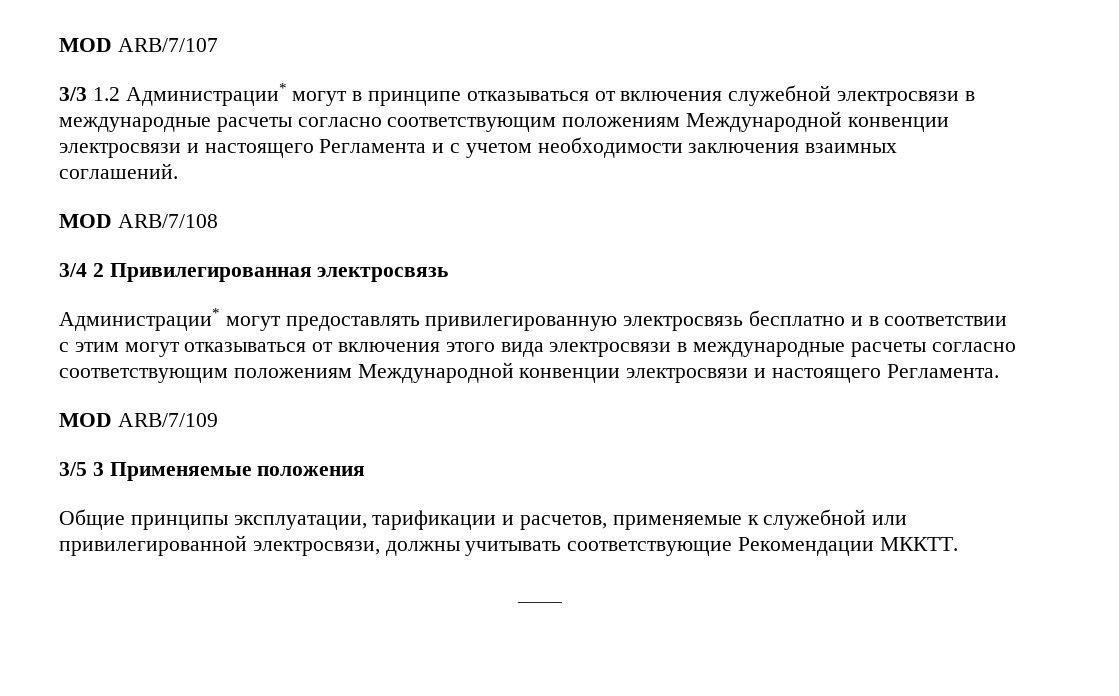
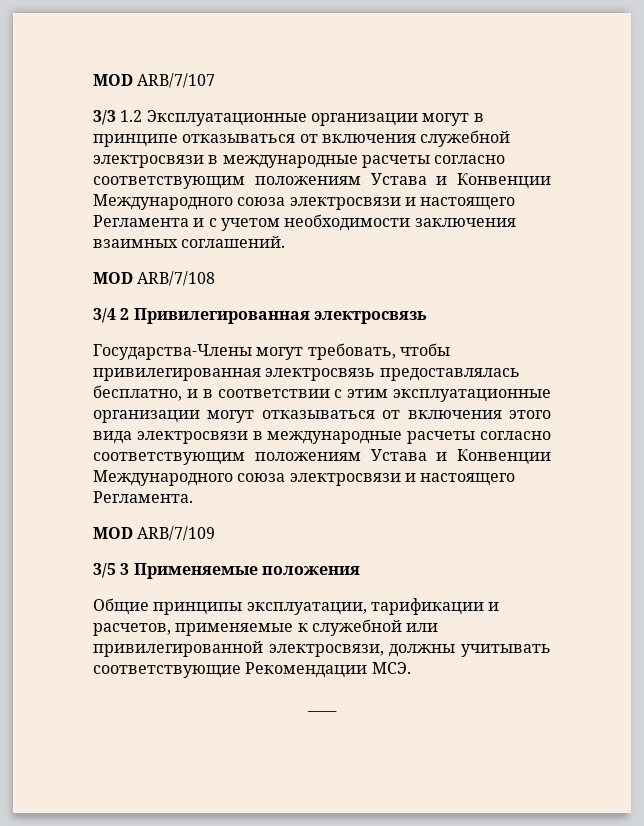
[125,83,287,106] Администрации* -> [146,110,418,126] Эксплуатационные организации
[686,111,949,132] Международной конвенции -> [370,173,551,189] [93,194,286,210] Устава и Конвенции Международного союза
[59,308,846,331] Администрации* могут предоставлять привилегированную электросвязь бесплатно -> [93,343,450,360] [93,368,520,381] [93,385,182,401] Государства-Члены могут требовать, чтобы привилегированная электросвязь предоставлялась бесплатно,
(119, 347) none -> [393,389,551,402] [93,410,200,423] эксплуатационные организации
[357,362,621,383] Международной конвенции -> [370,449,551,465] [93,470,286,486] Устава и Конвенции Международного союза
[879,537,958,551] МККТТ. -> [371,662,411,674] МСЭ.

